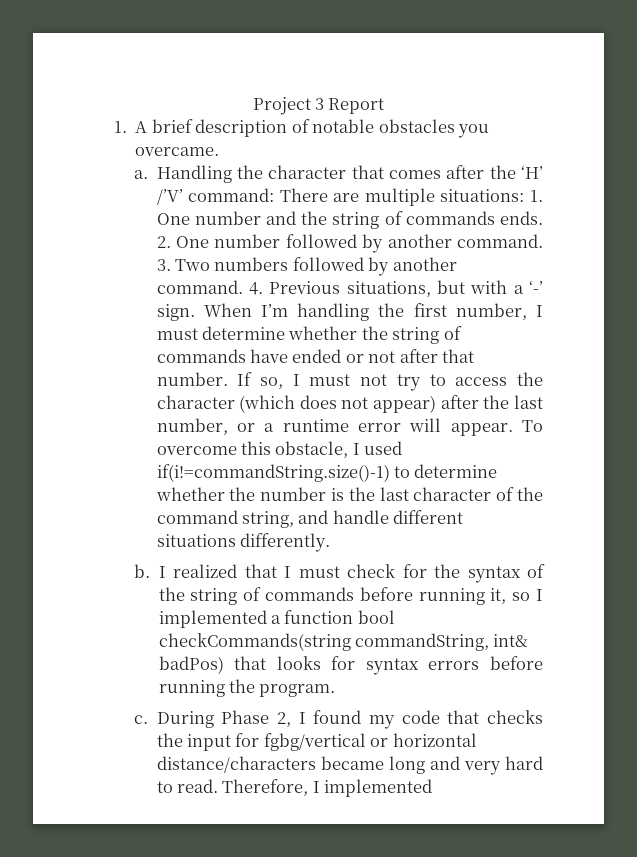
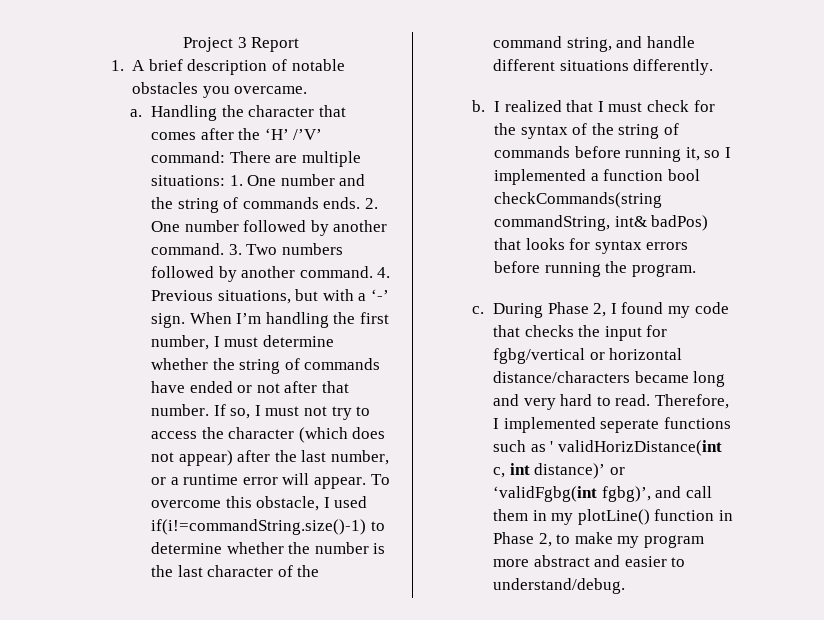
(433, 788) none -> [600,417,731,433] [492,440,722,456] [492,463,625,479] [492,486,712,502] [492,509,733,525] [492,532,704,548] [492,555,686,567] [492,578,625,594] seperate functions such as ' validHorizDistance(int c, int distance)’ or ‘validFgbg(int fgbg)’, and call them in my plotLine() function in Phase 2, to make my program more abstract and easier to understand/debug.

